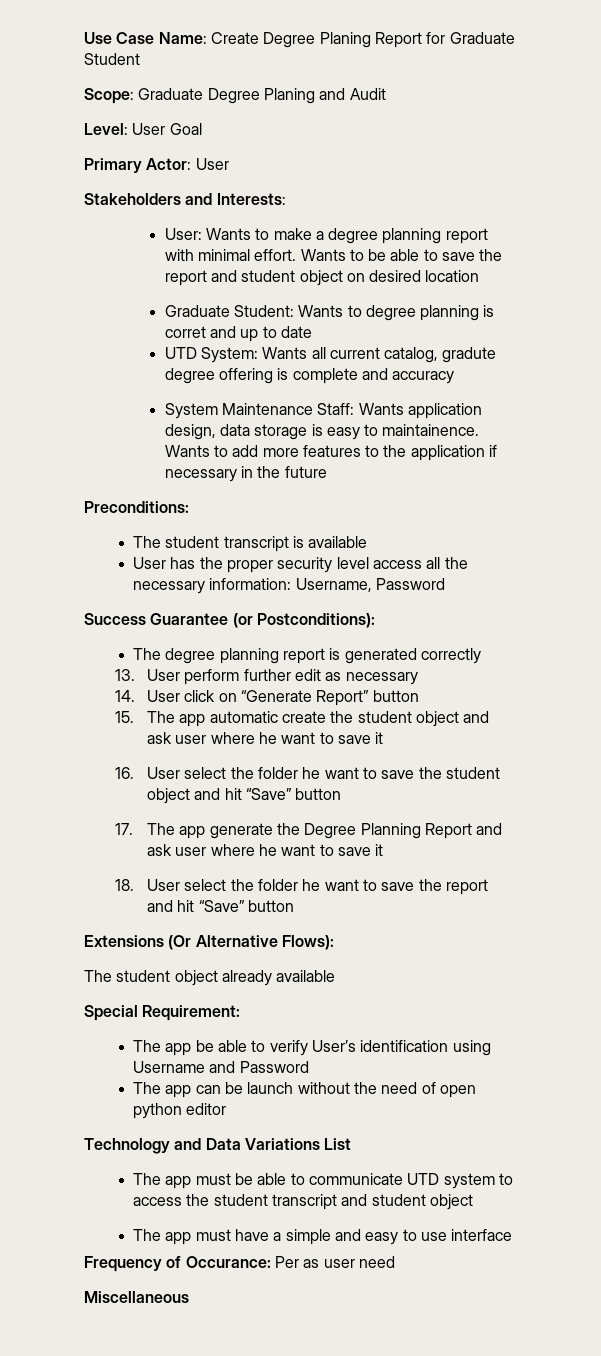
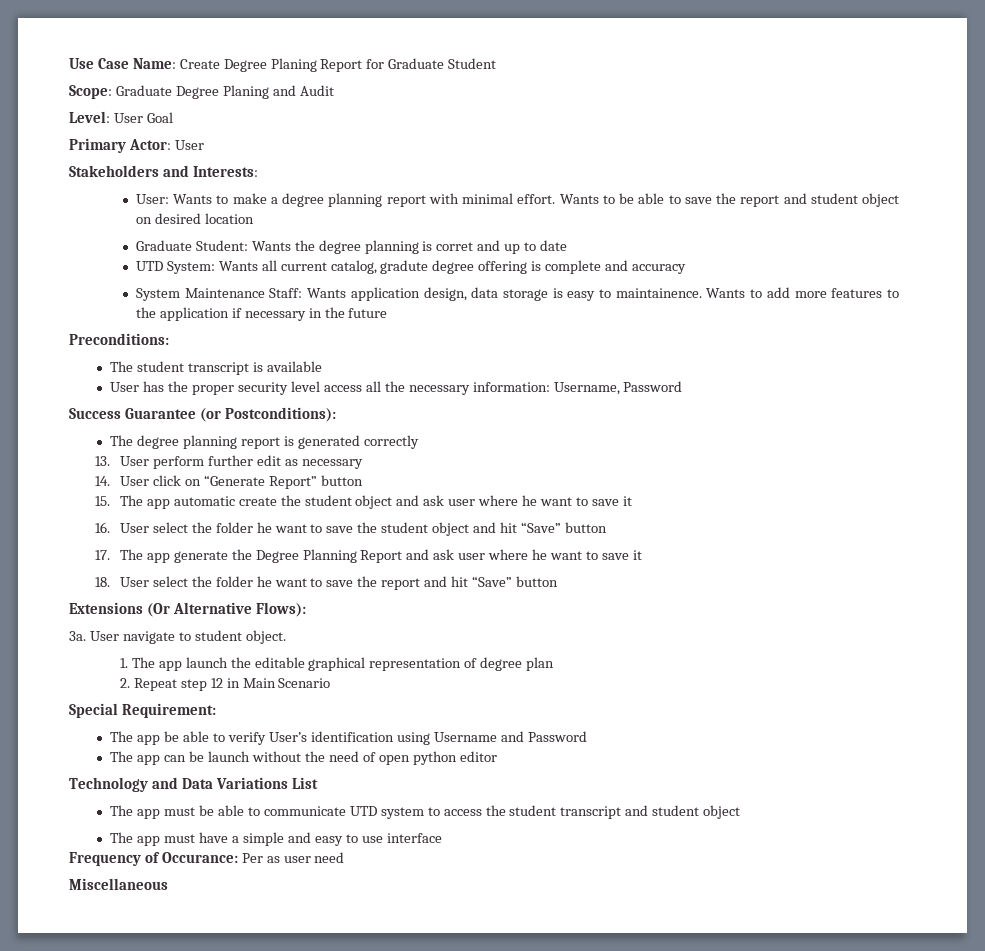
[347,305,362,317] to -> [294,240,315,251] the
[84,970,336,986] The student object already available -> [69,630,286,644] [119,657,555,671] [119,678,331,691] 3a. User navigate to student object. // 1. The app launch the editable graphical representation of degree plan // 2. Repeat step 12 in Main Scenario

